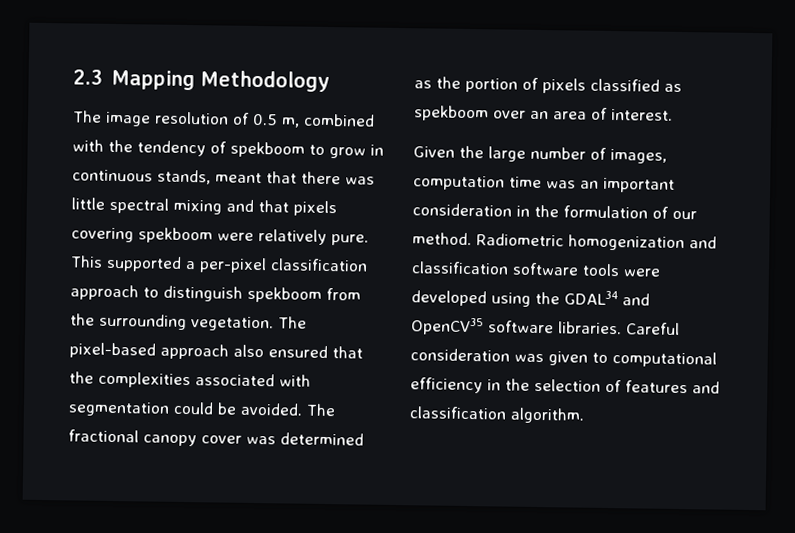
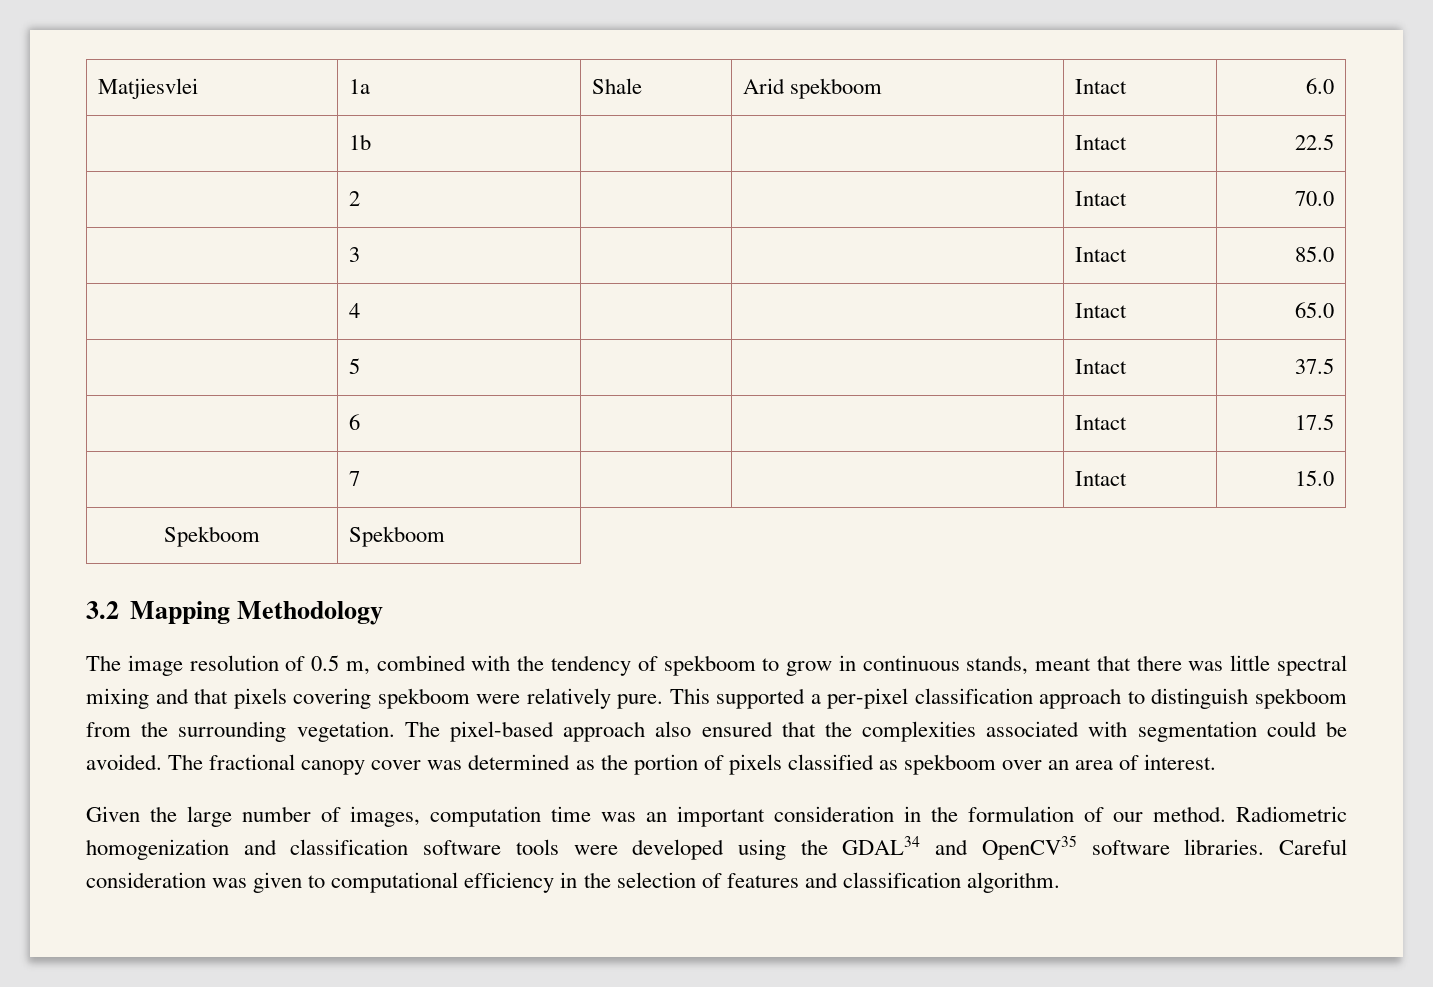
[73,69,103,85] 2.3 -> [98,78,199,99] [349,79,371,94] [592,78,643,94] [743,78,883,99] [1075,79,1128,94] [1305,78,1334,94] [349,134,372,150] [1075,135,1128,150] [1294,134,1334,150] [349,191,361,206] [1075,191,1128,206] [1294,191,1334,206] [349,247,361,262] [1075,247,1128,262] [1294,246,1334,262] [349,303,361,318] [1075,303,1128,318] [1294,302,1334,318] [349,358,361,374] [1075,359,1128,374] [1294,358,1334,374] [349,414,361,430] [1075,415,1128,430] [1294,414,1334,430] [349,471,361,486] [1075,471,1128,486] [1294,470,1334,486] [164,526,260,547] [349,526,446,547] [86,601,119,619] Matjiesvlei | 1a | Shale | Arid spekboom | Intact | 6.0 // | 1b | | | Intact | 22.5 // | 2 | | | Intact | 70.0 // | 3 | | | Intact | 85.0 // | 4 | | | Intact | 65.0 // | 5 | | | Intact | 37.5 // | 6 | | | Intact | 17.5 // | 7 | | | Intact | 15.0 // Spekboom | Spekboom // 3.2

